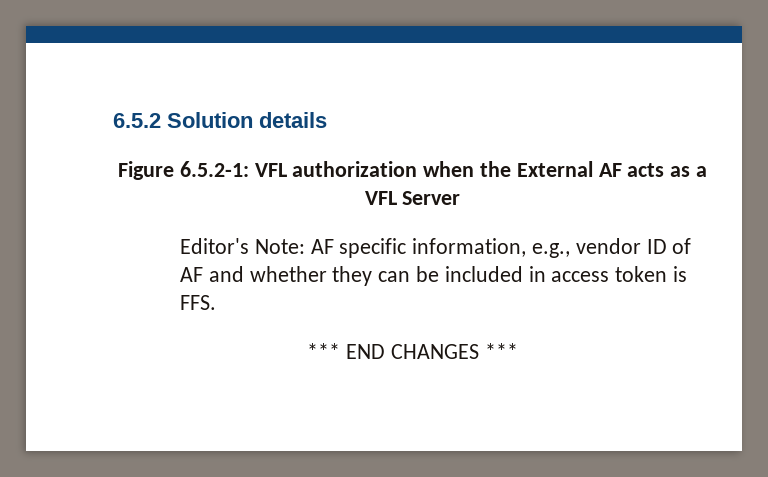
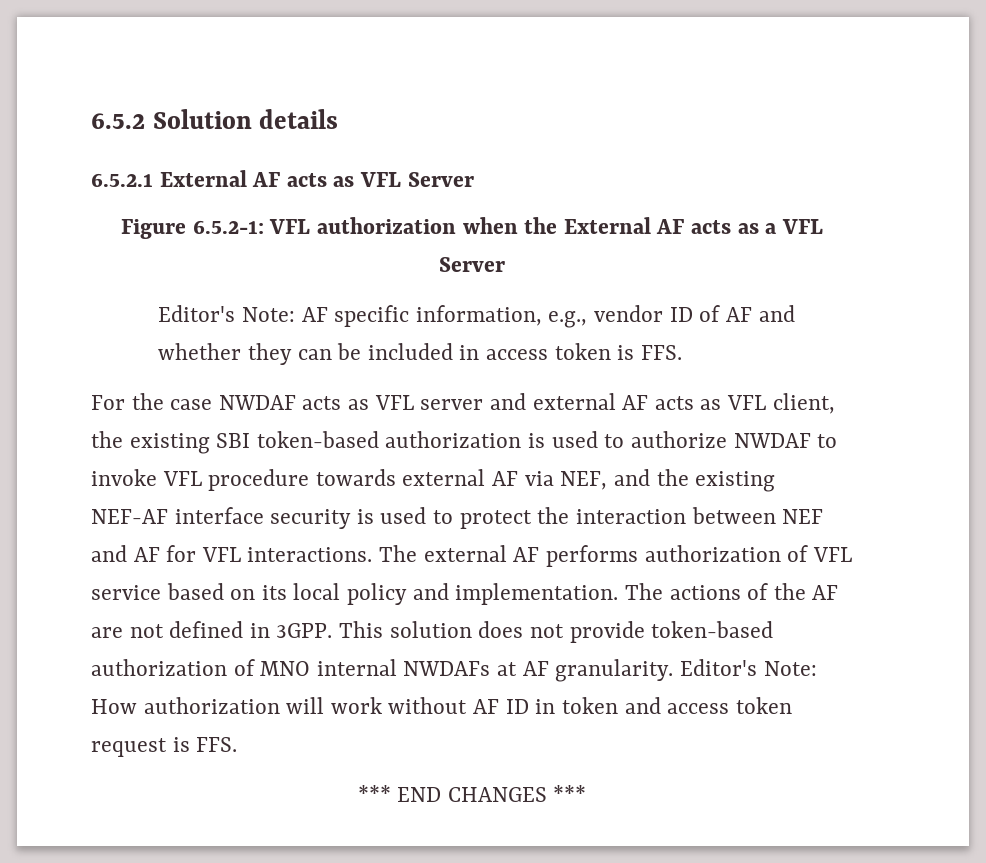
(327, 120) none -> [91,170,474,187] // 6.5.2.1 External AF acts as VFL Server
(216, 302) none -> [91,393,835,414] [91,431,838,454] [91,469,776,492] [91,507,824,529] [91,545,852,567] [91,583,839,605] [91,621,774,643] [91,659,817,682] [91,697,792,714] [91,737,238,757] // For the case NWDAF acts as VFL server and external AF acts as VFL client, the existing SBI token-based authorization is used to authorize NWDAF to invoke VFL procedure towards external AF via NEF, and the existing NEF-AF interface security is used to protect the interaction between NEF and AF for VFL interactions. The external AF performs authorization of VFL service based on its local policy and implementation. The actions of the AF are not defined in 3GPP. This solution does not provide token-based authorization of MNO internal NWDAFs at AF granularity. Editor's Note: How authorization will work without AF ID in token and access token request is FFS.

